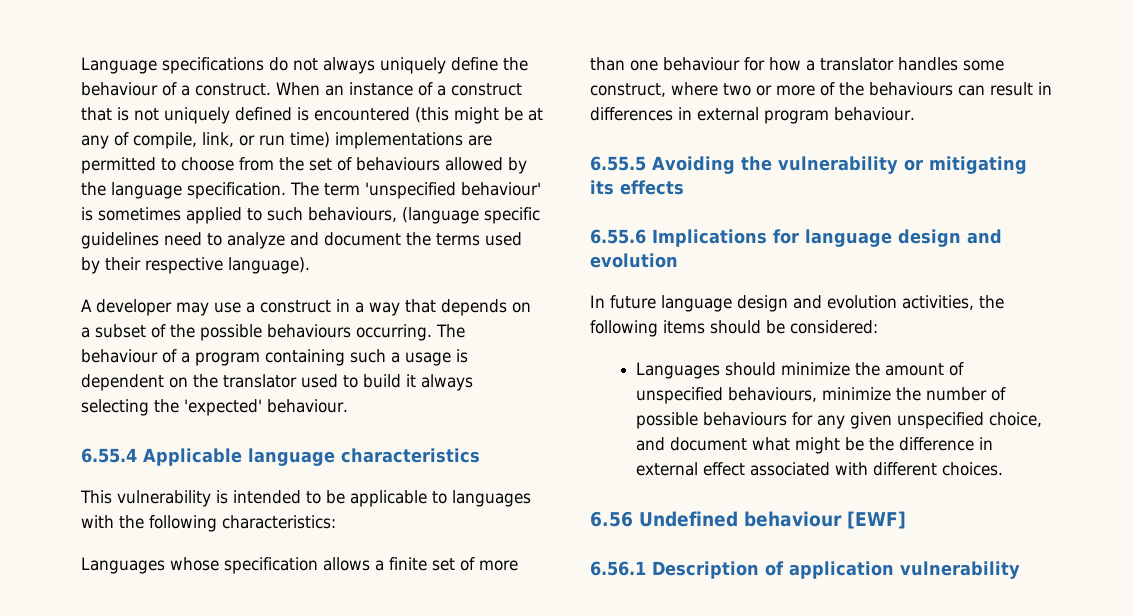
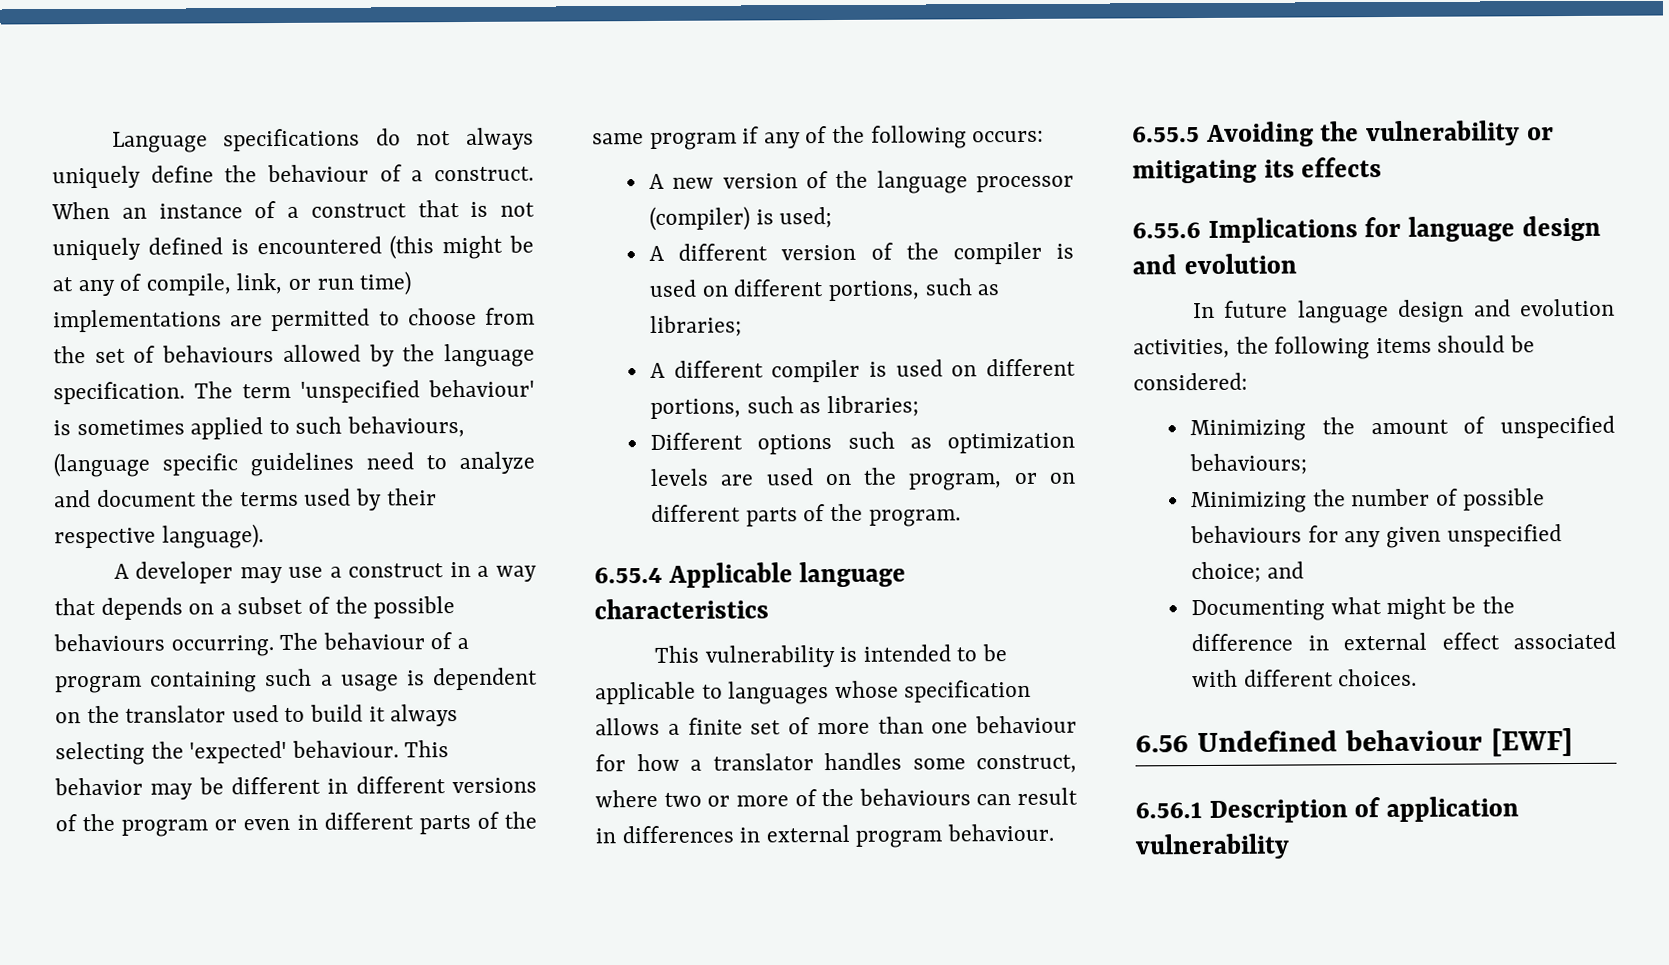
(348, 406) none -> [404,740,450,758] [54,776,537,800] [55,811,537,837] [592,125,1045,150] [649,170,1074,194] [649,206,833,231] [649,241,1074,265] [649,278,1000,302] [650,315,743,337] [650,358,1076,383] [650,395,920,419] [650,431,1075,455] [650,467,1076,491] [651,503,961,527] This behavior may be different in different versions of the program or even in different parts of the same program if any of the following occurs: // A new version of the language processor (compiler) is used; // A different version of the compiler is used on different portions, such as libraries; // A different compiler is used on different portions, such as libraries; // Different options such as optimization levels are used on the program, or on different parts of the program.
[81,515,336,532] [81,557,165,574] with the following characteristics: // Languages -> (830, 693) none
[635,362,850,379] Languages should minimize -> [1190,419,1307,442] Minimizing
[727,387,891,402] behaviours, minimize -> [1189,453,1308,476] [1191,491,1308,514] behaviours; // Minimizing
[988,412,1042,427] [635,437,747,451] choice, and document -> [1191,561,1304,584] [1191,599,1326,622] choice; and // Documenting

